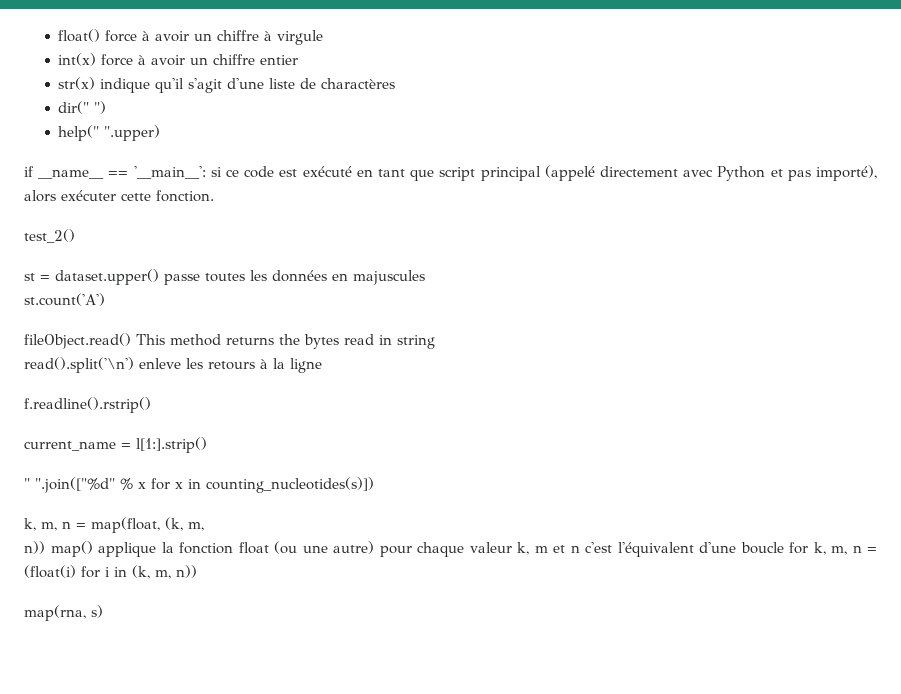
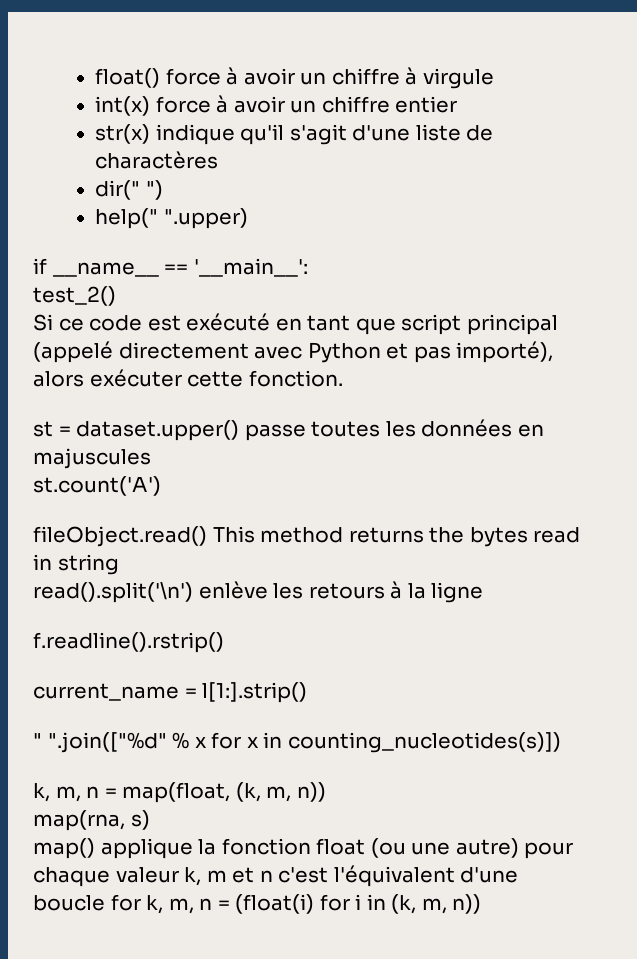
[210,167,222,177] si -> [33,286,116,306] [33,314,53,331] // test_2() // Si
[24,229,75,243] // test_2() -> (343, 378) none
[139,358,181,369] enleve -> [198,581,268,599] enlève
[24,541,45,554] // n)) -> [296,782,326,802] [33,810,150,831] n)) // map(rna, s) //
[24,605,103,621] // map(rna, s) -> (482, 904) none

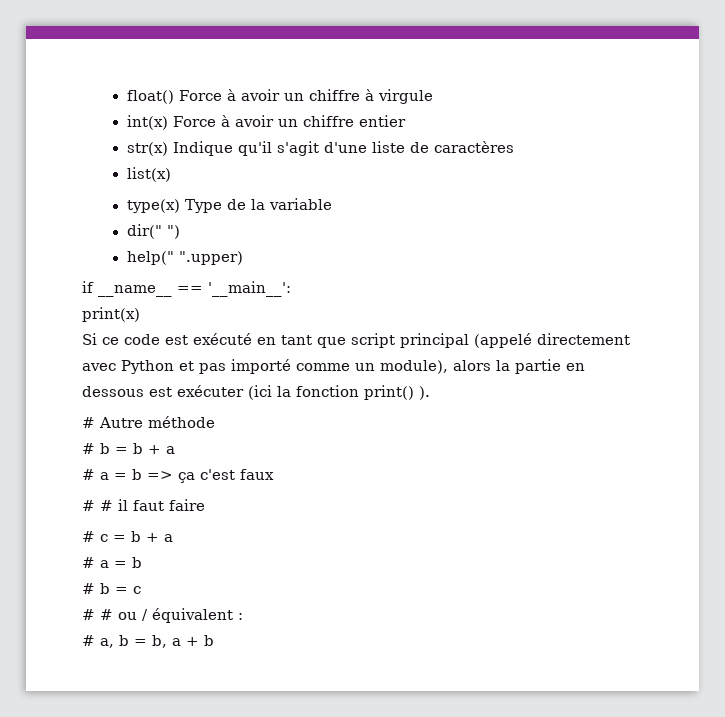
[165,68,221,85] force -> [178,90,222,101] Force
[155,96,211,113] force -> [172,116,216,127] Force
[155,124,235,145] indique -> [172,141,233,156] Indique
[95,151,219,169] charactères -> [433,141,514,153] [126,167,171,182] [126,198,332,213] caractères // list(x) // type(x) Type de la variable
[33,286,116,306] test_2() -> [82,307,140,322] print(x)
[456,341,554,363] [33,369,343,387] [33,419,544,441] [33,448,151,469] [33,476,161,496] [33,526,581,547] [33,554,119,575] [33,581,484,603] [33,632,224,653] [33,682,308,703] [33,732,561,753] [33,782,326,803] [33,810,150,831] [33,838,574,859] [33,865,519,887] [33,894,482,914] importé), alors exécuter cette fonction. // st = dataset.upper() passe toutes les données en majuscules // st.count('A') // fileObject.read() This method returns the bytes read in string // read().split('\n') enlève les retours à la ligne // f.readline().rstrip() // current_name = l[1:].strip() // " ".join(["%d" % x for x in counting_nucleotides(s)]) // k, m, n = map(float, (k, m, n)) // map(rna, s) // map() applique la fonction float (ou une autre) pour chaque valeur k, m et n c'est l'équivalent d'une boucle for k, m, n = (float(i) for i in (k, m, n)) -> [231,359,585,374] [82,385,430,400] [82,416,215,428] [82,443,175,454] [82,469,274,483] [82,499,205,511] [82,531,173,542] [82,557,142,568] [82,583,141,594] [82,608,243,623] [82,635,214,648] importé comme un module), alors la partie en dessous est exécuter (ici la fonction print() ). // # Autre méthode // # b = b + a // # a = b => ça c'est faux // # # il faut faire // # c = b + a // # a = b // # b = c // # # ou / équivalent : // # a, b = b, a + b

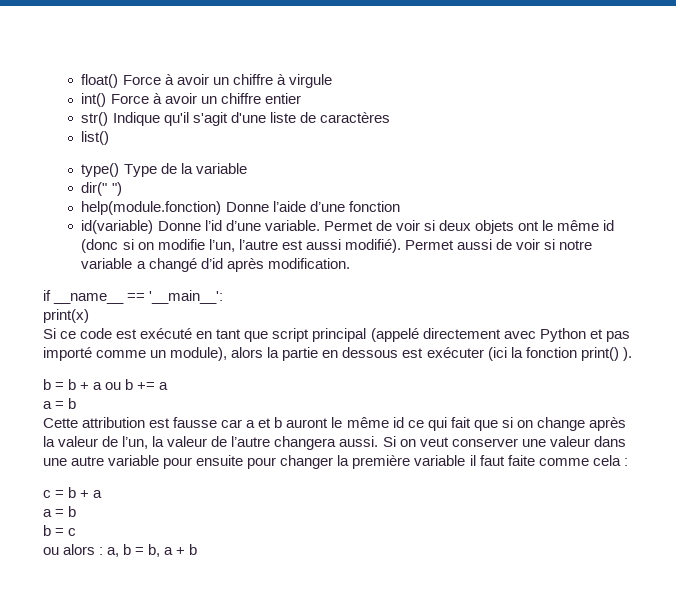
[126,115,168,130] int(x) -> [81,93,107,107] int()
[126,142,168,156] str(x) -> [81,112,109,126] str()
[126,167,171,182] [126,199,180,213] list(x) // type(x) -> [81,131,110,145] [81,163,120,177] list() // type()
[126,251,243,265] help(" ".upper) -> [81,201,400,215] [81,220,615,234] [81,239,593,253] [81,258,350,272] help(module.fonction) Donne l’aide d’une fonction // id(variable) Donne l’id d’une variable. Permet de voir si deux objets ont le même id (donc si on modifie l’un, l’autre est aussi modifié). Permet aussi de voir si notre variable a changé d’id après modification.
[82,416,215,428] [82,443,95,454] # Autre méthode // # -> (632, 354) none
[82,469,274,483] [82,499,205,511] [82,531,95,542] // # a = b => ça c'est faux // # # il faut faire // # -> [105,379,169,390] [43,398,77,409] [43,417,626,431] [43,436,626,450] [43,455,628,469] ou b += a // a = b // Cette attribution est fausse car a et b auront le même id ce qui fait que si on change après la valeur de l’un, la valeur de l’autre changera aussi. Si on veut conserver une valeur dans une autre variable pour ensuite pour changer la première variable il faut faite comme cela : //
[82,557,142,568] [82,583,95,594] # a = b // # -> [43,506,77,517] a = b //
[82,608,243,623] [82,635,95,646] # # ou / équivalent : // # -> [43,544,104,555] ou alors :

